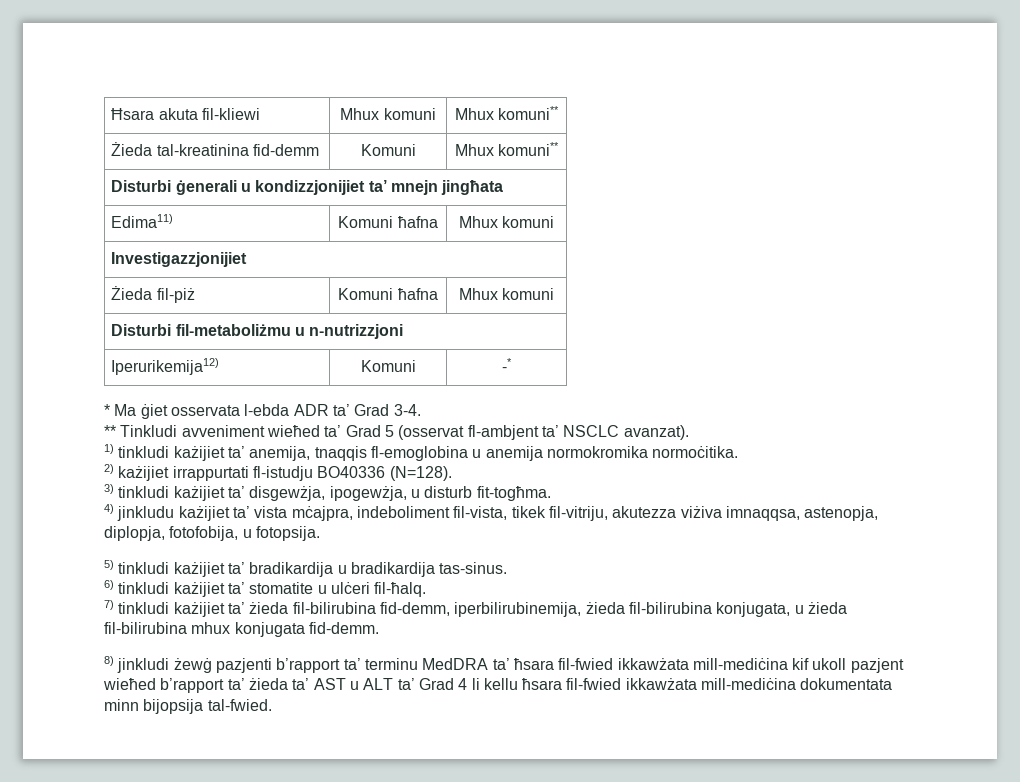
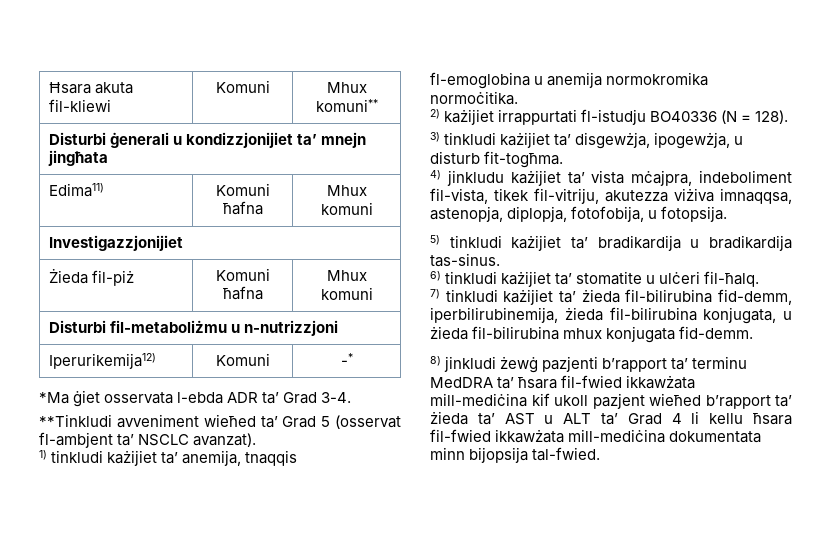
[340,108,436,120] [454,106,560,120] [111,142,320,156] | Mhux komuni | Mhux komuni** // Żieda tal-kreatinina fid-demm -> (111, 105) none
[104,404,137,416] * Ma -> [39,392,69,404] *Ma
[104,425,178,437] ** Tinkludi -> [39,414,112,427] **Tinkludi
[389,466,452,481] (N=128). -> [721,110,789,124] (N = 128).

